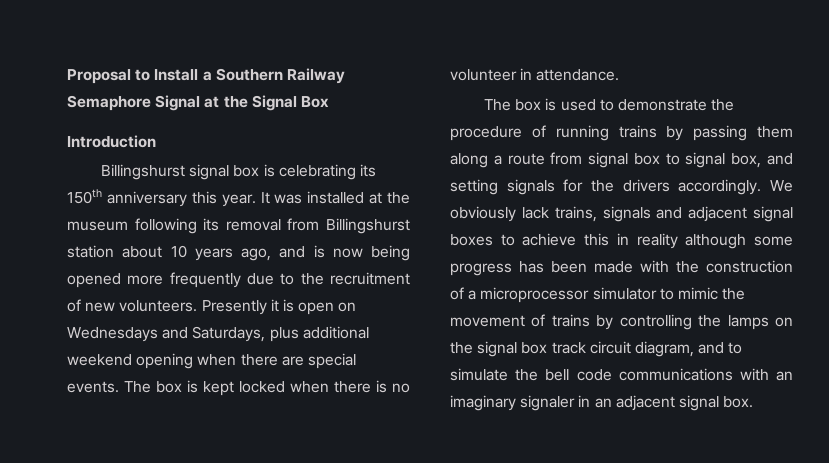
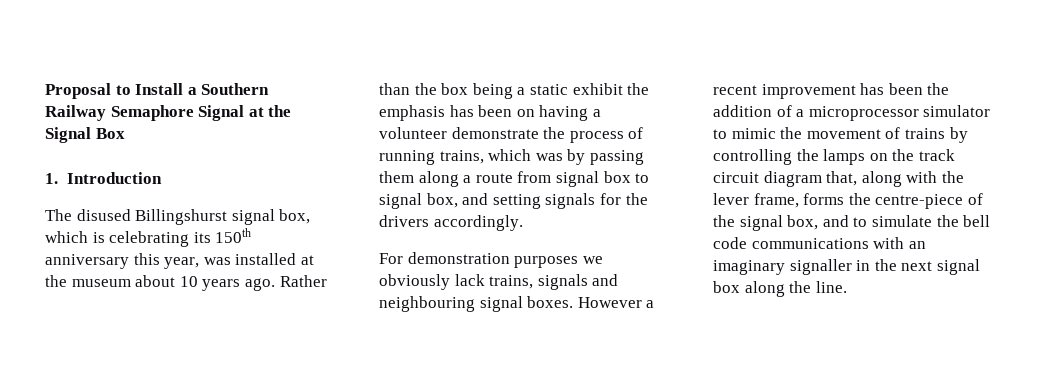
(329, 102) none -> [45,173,58,184] 1.
[101,164,260,180] Billingshurst signal box -> [45,209,311,225] [45,231,88,243] The disused Billingshurst signal box, which
[221,192,270,207] year. It -> [164,257,200,269] year,
[134,218,410,234] [67,245,410,261] [67,272,410,288] [67,299,357,315] [67,326,369,342] [67,353,356,369] [67,380,410,396] [450,68,620,81] [484,98,614,111] following its removal from Billingshurst station about 10 years ago, and is now being opened more frequently due to the recruitment of new volunteers. Presently it is open on Wednesdays and Saturdays, plus additional weekend opening when there are special events. The box is kept locked when there is no volunteer in attendance. // The box is used to -> [135,275,327,291] [379,83,650,99] [379,105,601,121] [379,127,447,139] about 10 years ago. Rather than the box being a static exhibit the emphasis has been on having a volunteer
[450,126,522,141] procedure -> [569,131,624,143] process
[618,125,657,138] trains -> [439,149,563,164] trains, which was
[770,180,793,192] We -> [379,252,603,268] // For demonstration purposes we
[688,206,793,222] [450,233,793,249] [450,260,793,276] adjacent signal boxes to achieve this in reality although some progress has been made with the construction -> [379,296,655,312] [713,83,950,99] [713,105,772,117] neighbouring signal boxes. However a recent improvement has been the addition
[477,341,694,357] signal box track circuit diagram, -> [918,149,955,161] [713,171,964,187] [713,193,983,209] [713,215,819,231] track circuit diagram that, along with the lever frame, forms the centre-piece of the signal box,
[520,395,754,411] signaler in an adjacent signal box. -> [789,259,980,275] [713,281,847,297] signaller in the next signal box along the line.

